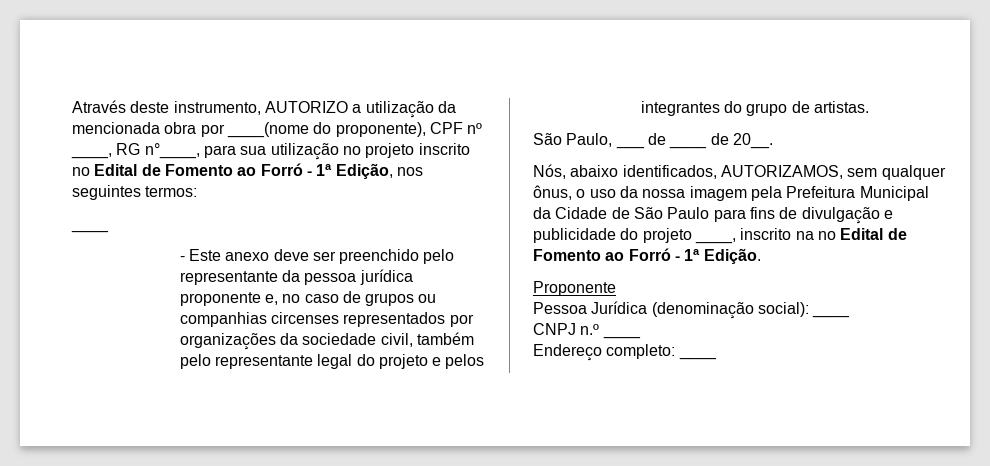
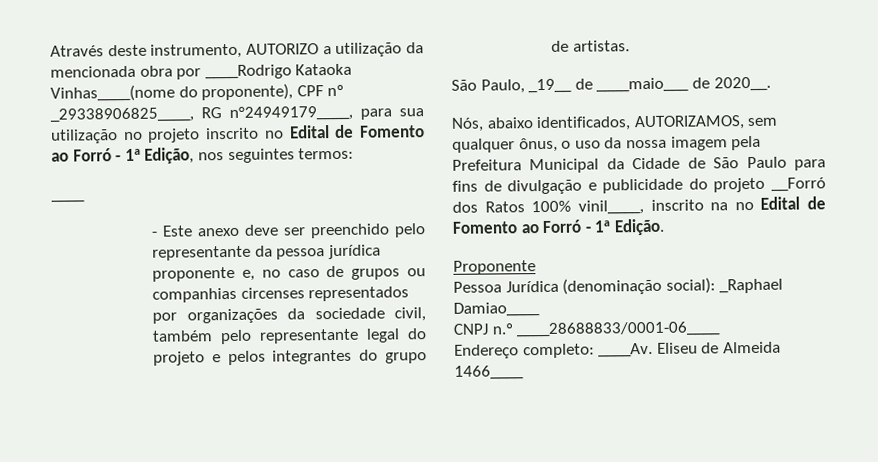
[226,122,309,138] ____(nome -> [204,63,353,80] [50,84,175,102] ____Rodrigo Kataoka Vinhas____(nome
[71,143,200,159] ____, RG n°____, -> [50,105,353,123] _29338906825____, RG n°24949179____,
[615,145,645,149] [647,133,666,145] [669,145,708,149] [710,133,773,149] ___ de ____ de 20__. -> [528,76,771,94] _19__ de ____maio___ de 2020__.
[694,238,736,244] ____, -> [771,177,826,192] [452,200,644,215] __Forró dos Ratos 100% vinil____,
[812,314,851,318] ____ -> [719,278,784,294] [453,302,540,317] _Raphael Damiao____
[602,335,641,339] ____ -> [516,321,722,338] ____28688833/0001-06____
[678,356,717,360] ____ -> [598,341,781,358] [454,365,524,380] ____Av. Eliseu de Almeida 1466____

